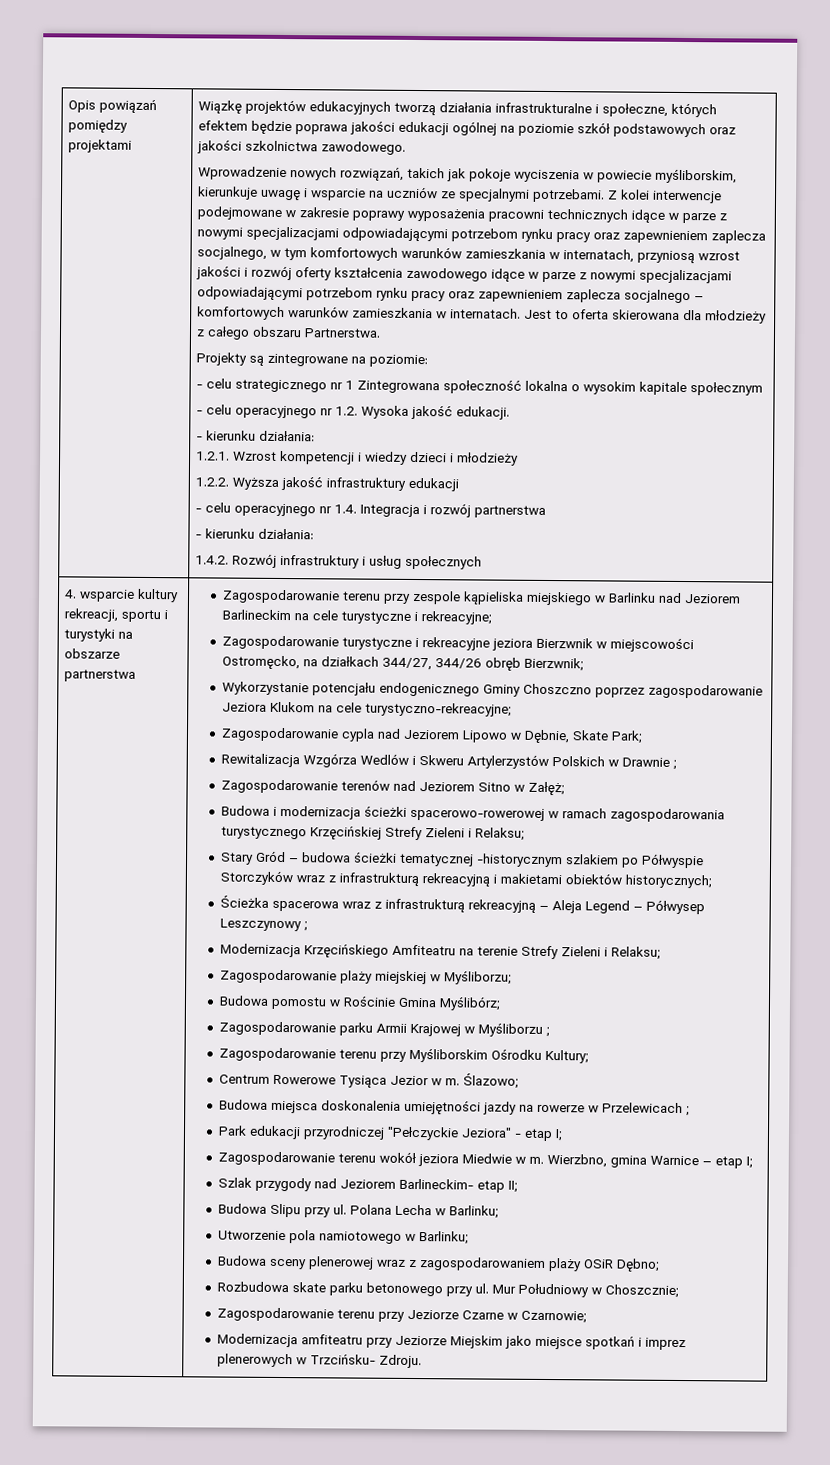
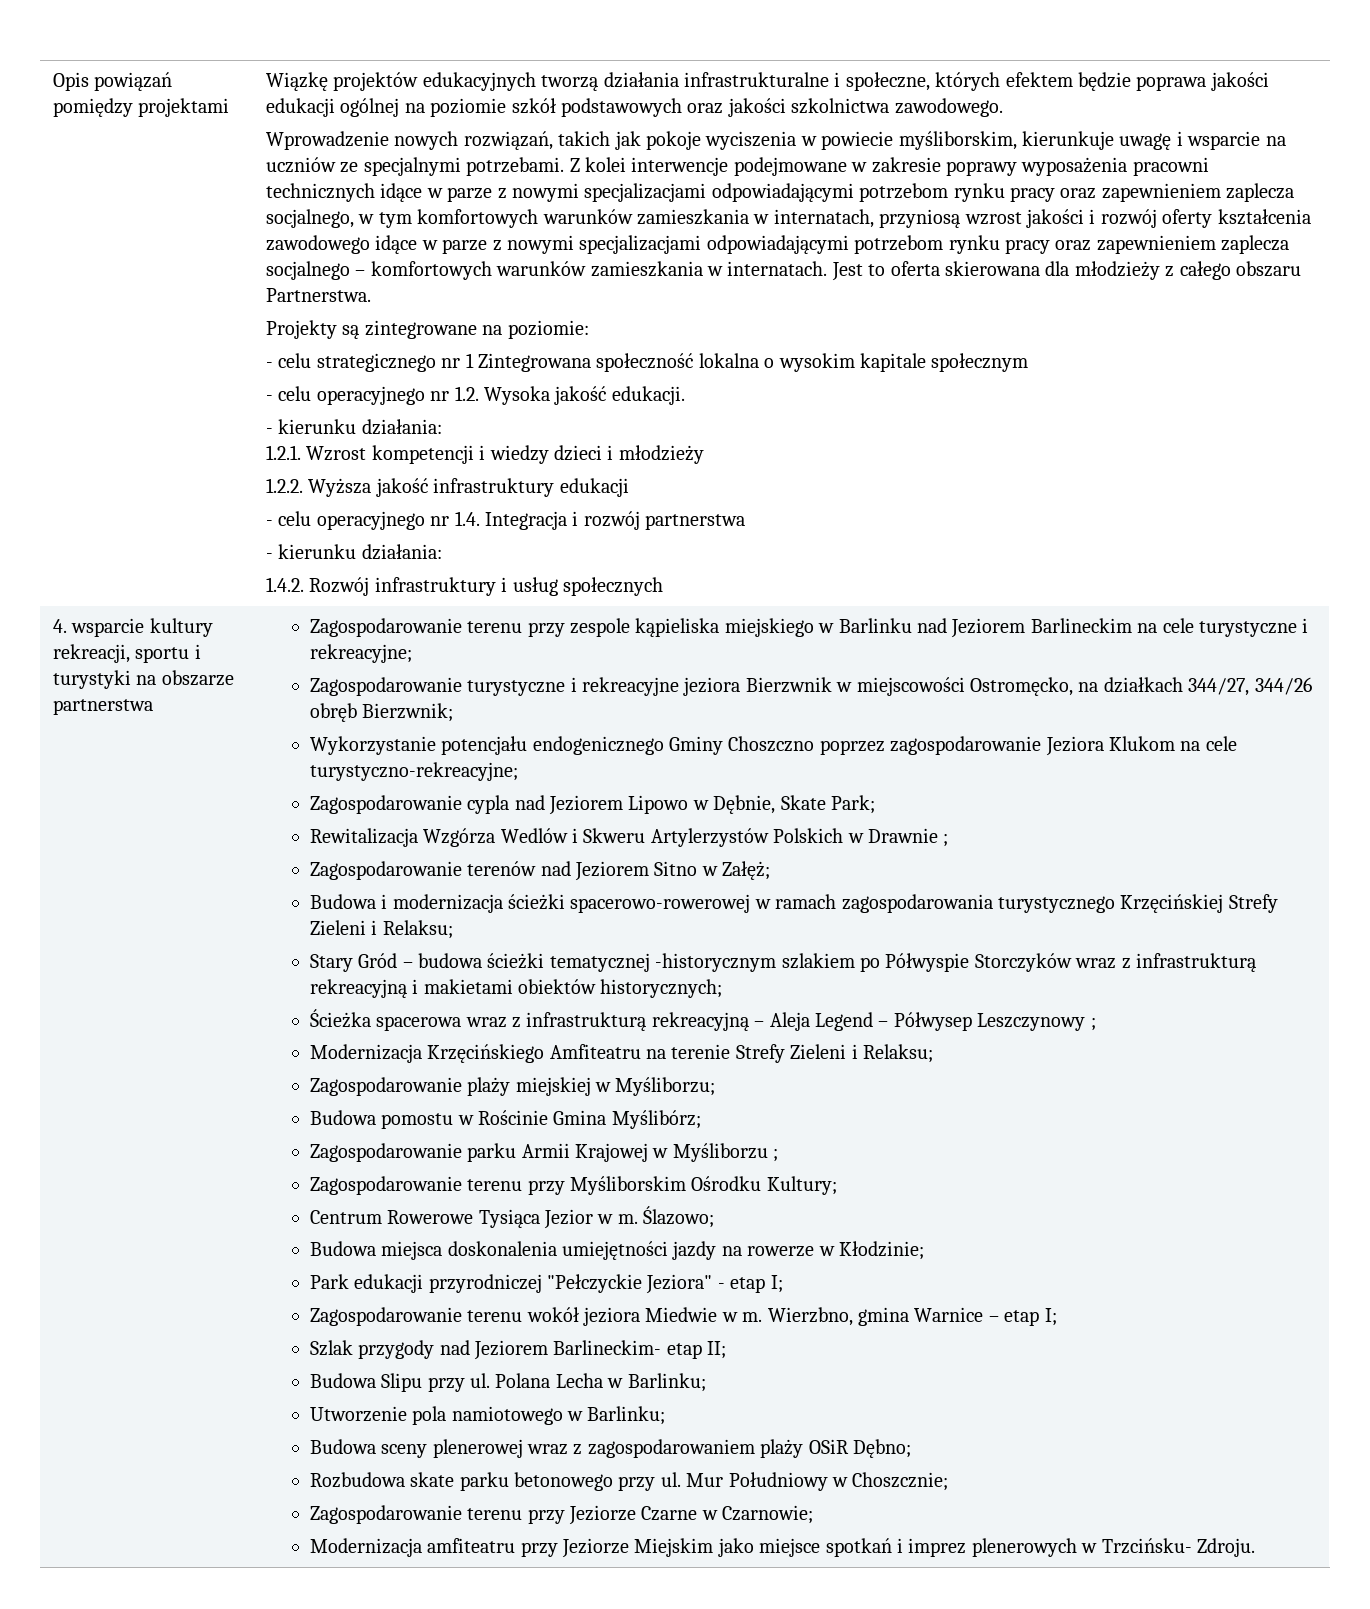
[601,1102,690,1117] Przelewicach ; -> [838,1241,924,1260] Kłodzinie;

